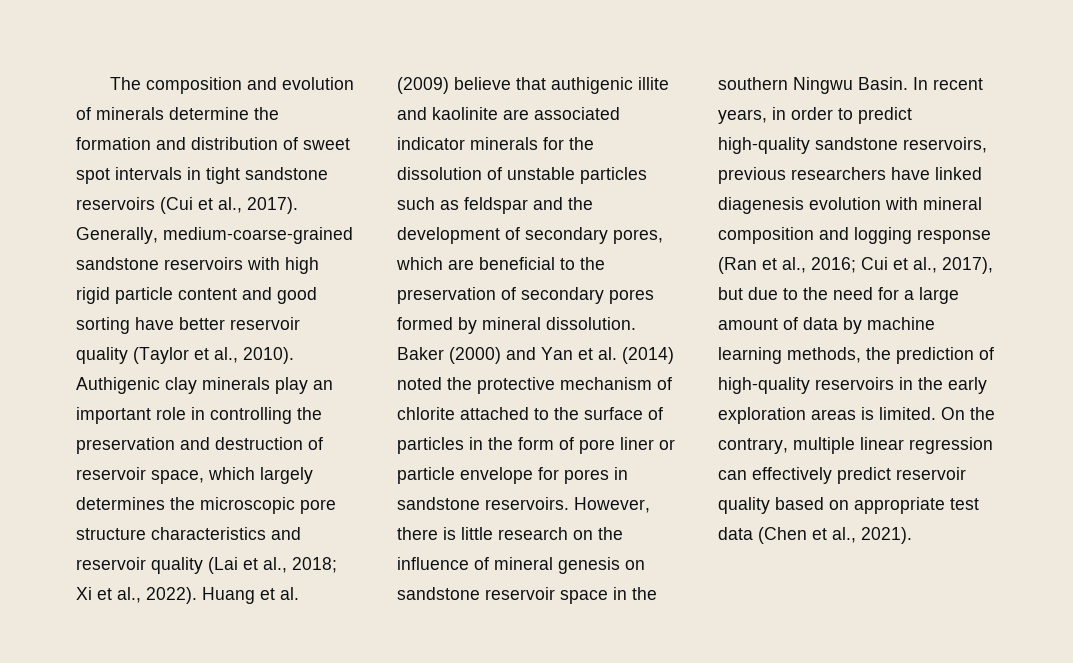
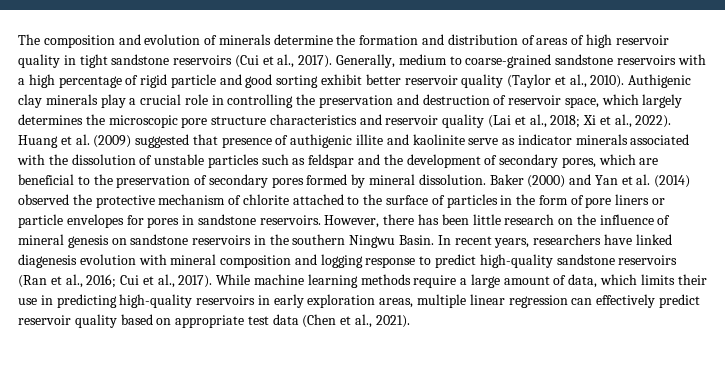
[303,138,350,150] [76,167,182,184] sweet spot intervals -> [536,34,669,48] [18,54,60,68] areas of high reservoir quality
[163,227,353,244] [76,257,319,274] medium-coarse-grained sandstone reservoirs with high -> [398,54,706,68] [18,74,139,88] medium to coarse-grained sandstone reservoirs with a high percentage of
[178,288,237,300] content -> (216, 81) none
[135,317,174,330] have -> [321,74,363,85] exhibit
[313,380,333,390] [76,407,151,424] an important -> [129,94,182,105] a crucial
[454,77,669,94] [397,107,620,120] [397,137,564,150] believe that authigenic illite and kaolinite are associated indicator minerals for -> [135,134,690,148] [17,154,45,165] suggested that presence of authigenic illite and kaolinite serve as indicator minerals associated with
[397,377,442,390] noted -> [18,194,69,205] observed
[620,437,654,450] liner -> [615,194,650,205] liners
[460,467,533,484] envelope -> [66,214,124,228] envelopes
[443,527,456,540] is -> [418,214,469,225] has been
[485,587,608,604] reservoir space -> [192,235,252,245] reservoirs
[772,107,912,124] [718,137,987,154] [718,167,786,184] in order to predict high-quality sandstone reservoirs, previous -> (530, 243) none
(991, 236) none -> [419,254,678,268] to predict high-quality sandstone reservoirs
[942,257,993,274] [718,287,959,304] [718,317,935,334] [718,347,994,364] 2017), but due to the need for a large amount of data by machine learning methods, the prediction of -> [178,274,707,288] [18,294,117,308] 2017). While machine learning methods require a large amount of data, which limits their use in predicting
[918,377,943,390] the -> (270, 300) none
[811,407,995,420] [718,438,788,454] areas is limited. On the contrary, -> [379,298,414,308] areas,

